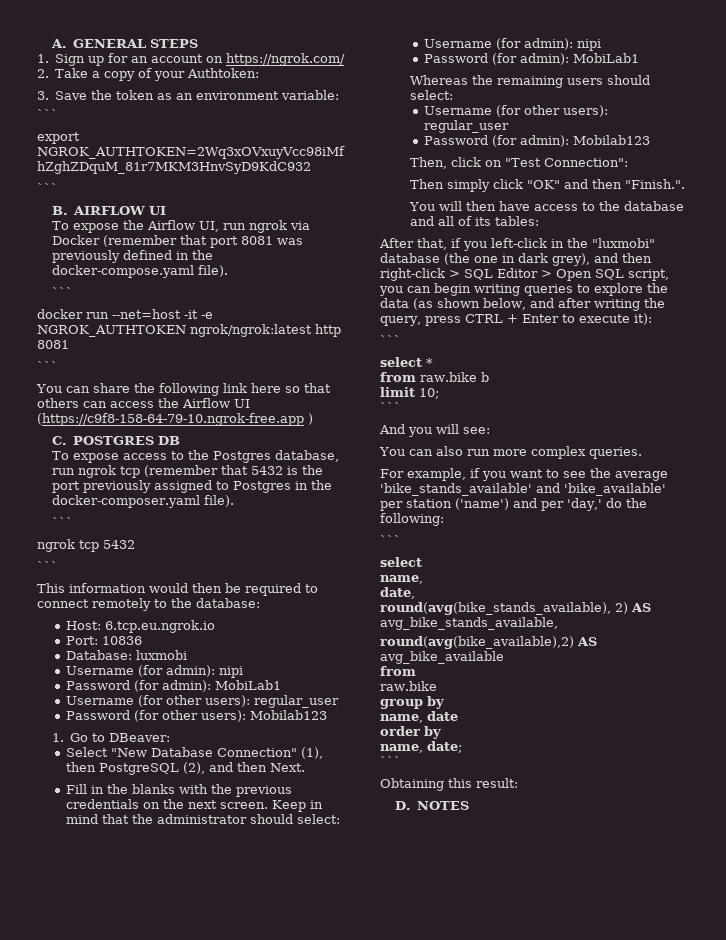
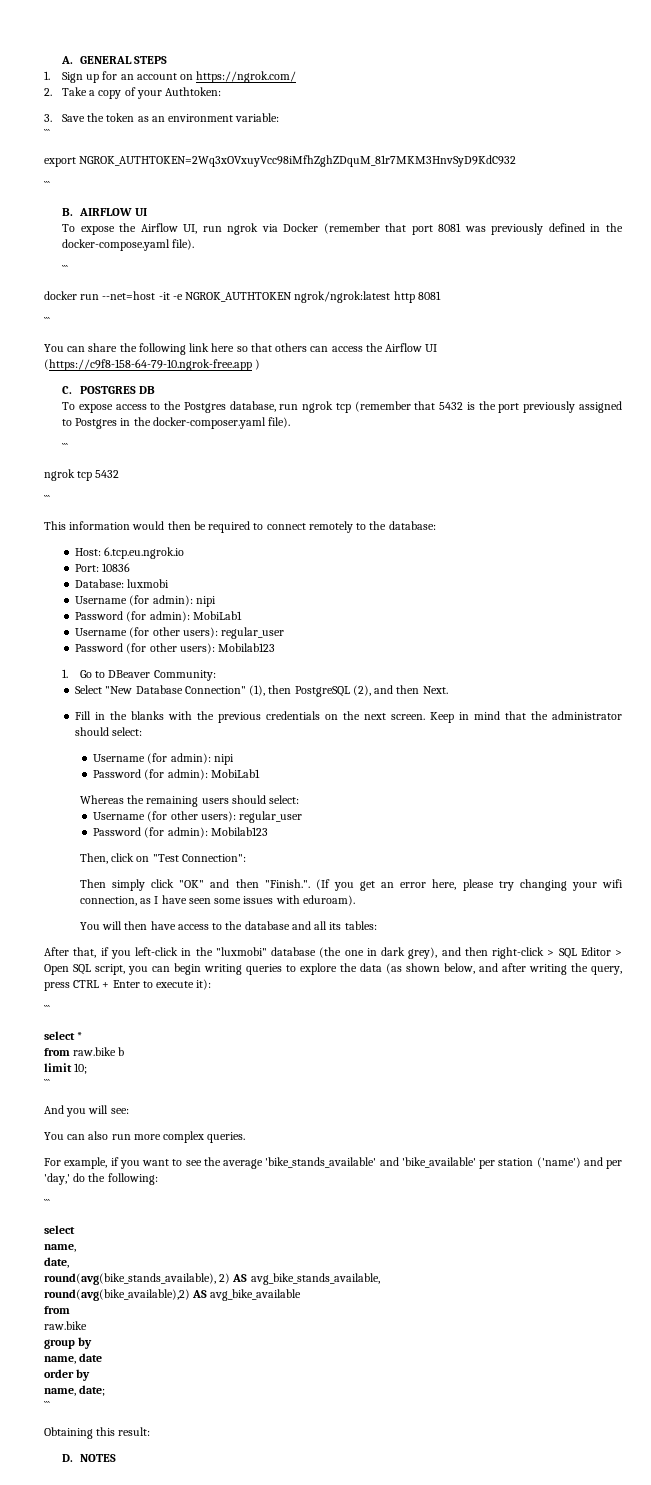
[109,733,171,742] DBeaver: -> [108,670,216,681] DBeaver Community:
(686, 184) none -> [315,879,623,891] [79,895,355,906] (If you get an error here, please try changing your wifi connection, as I have seen some issues with eduroam).
[458,216,473,226] of -> (328, 925) none

